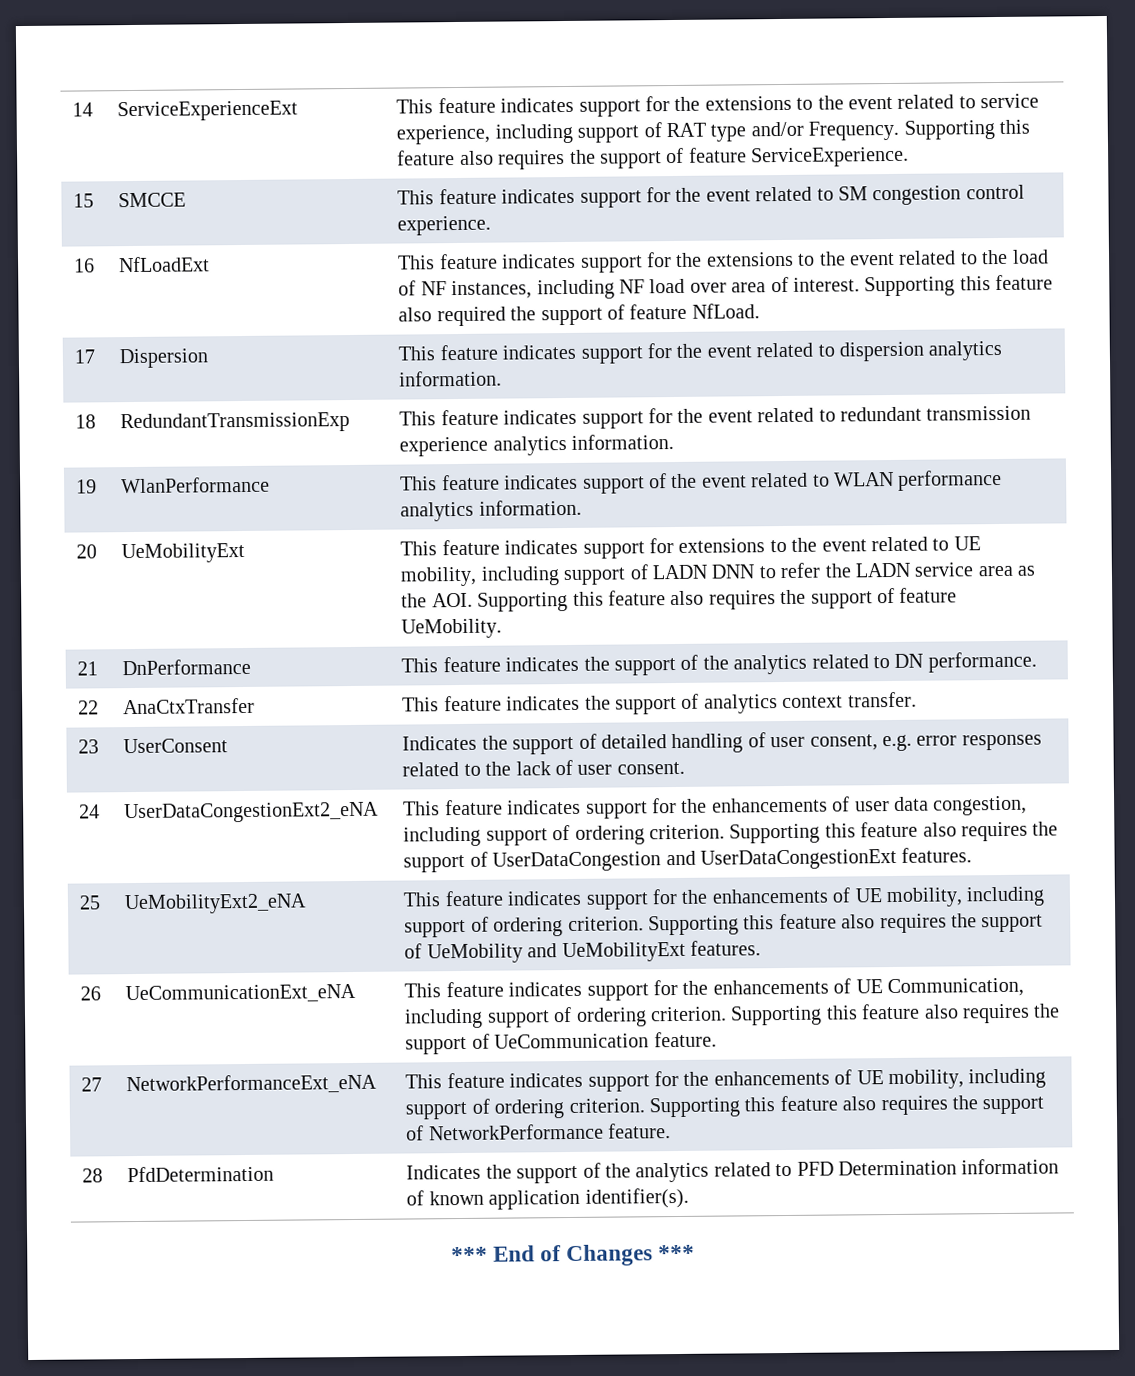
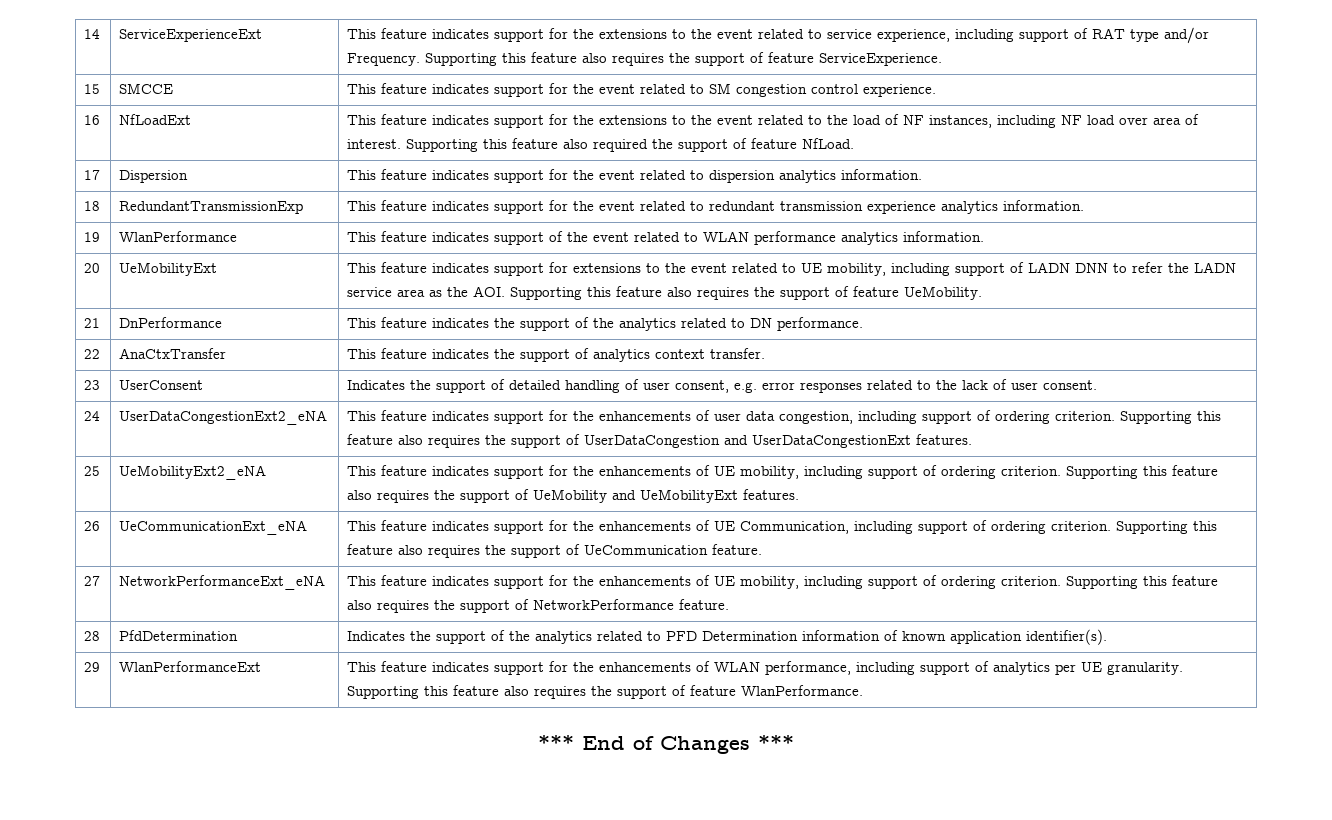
(689, 1198) none -> [84,662,101,672] [119,661,262,672] [347,661,1184,675] [347,685,864,699] // 29 | WlanPerformanceExt | This feature indicates support for the enhancements of WLAN performance, including support of analytics per UE granularity. Supporting this feature also requires the support of feature WlanPerformance.

